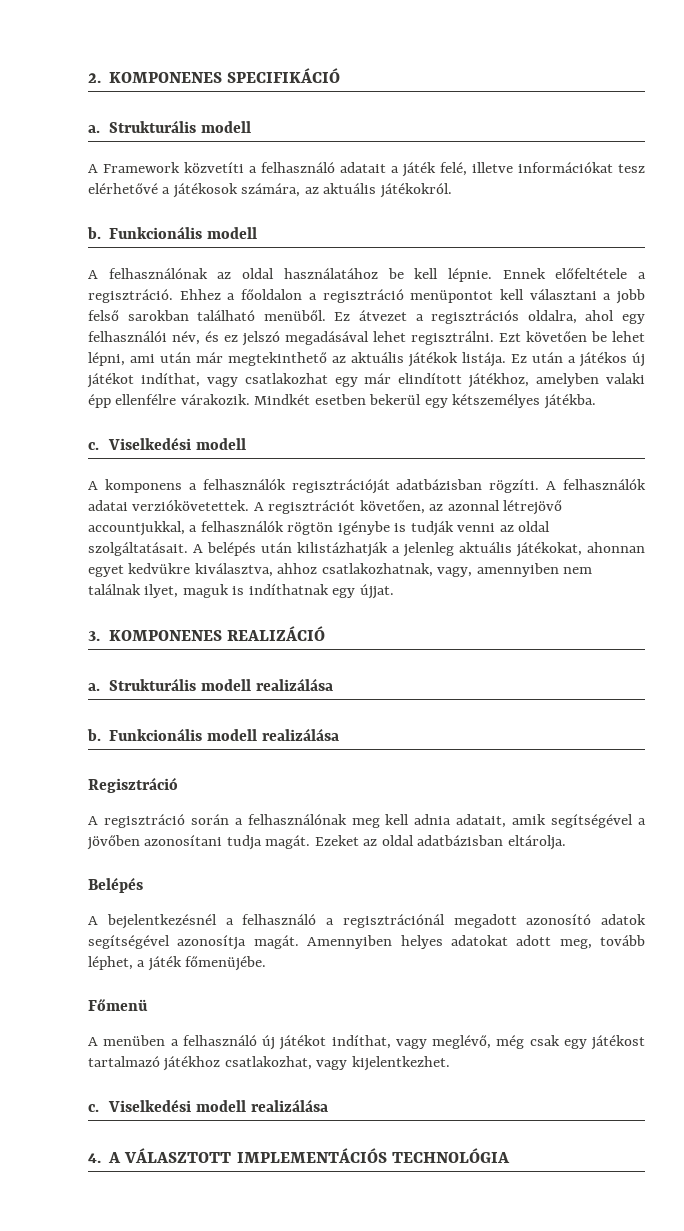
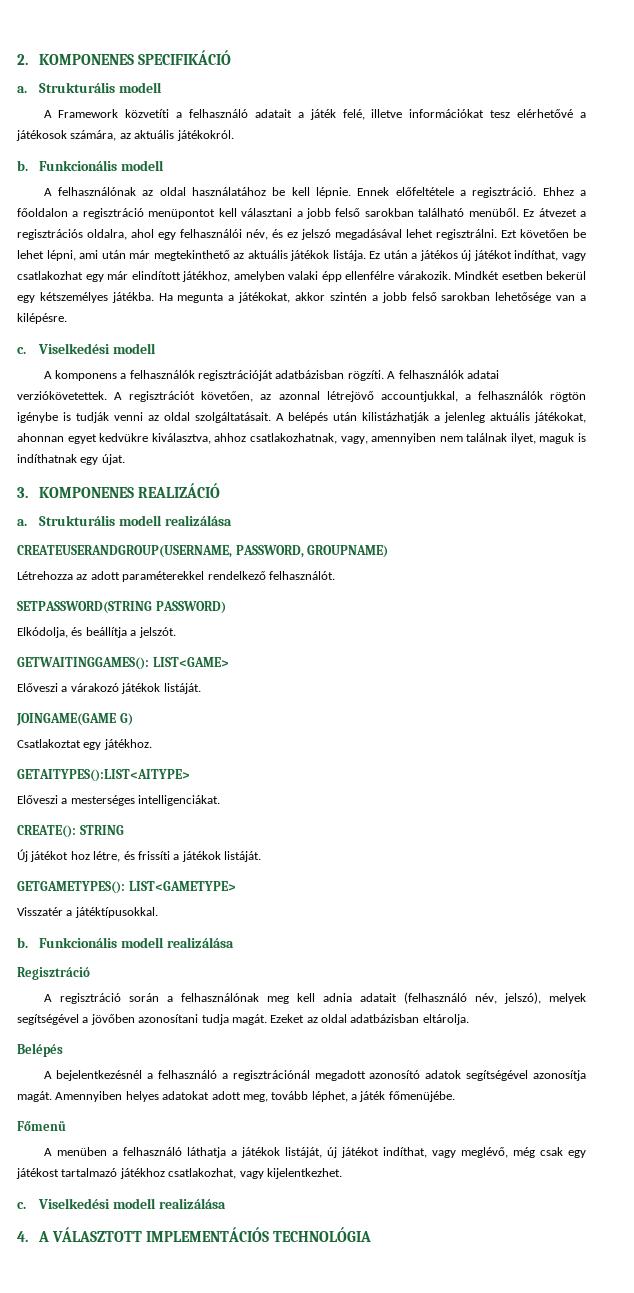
(596, 401) none -> [158,292,587,303] [17,313,67,324] Ha megunta a játékokat, akkor szintén a jobb felső sarokban lehetősége van a kilépésre.
[359,584,394,599] újjat. -> [101,454,125,465] újat.
(334, 684) none -> [17,545,389,558] [17,571,335,582] [17,601,226,614] [17,627,176,638] [17,657,229,670] [17,683,201,694] [16,713,133,726] [17,739,152,750] [17,769,190,782] [17,795,221,806] [17,825,124,838] [17,849,261,862] [17,881,236,894] [17,907,158,918] // CREATEUSERANDGROUP(USERNAME, PASSWORD, GROUPNAME) // Létrehozza az adott paraméterekkel rendelkező felhasználót. // SETPASSWORD(STRING PASSWORD) // Elkódolja, és beállítja a jelszót. // GETWAITINGGAMES(): LIST<GAME> // Előveszi a várakozó játékok listáját. // JOINGAME(GAME G) // Csatlakoztat egy játékhoz. // GETAITYPES():LIST<AITYPE> // Előveszi a mesterséges intelligenciákat. // CREATE(): STRING // Új játékot hoz létre, és frissíti a játékok listáját. // GETGAMETYPES(): LIST<GAMETYPE> // Visszatér a játéktípusokkal.
[456,814,547,828] adatait, amik -> [359,992,587,1004] adatait (felhasználó név, jelszó), melyek
(257, 1040) none -> [186,1147,322,1158] láthatja a játékok listáját,

